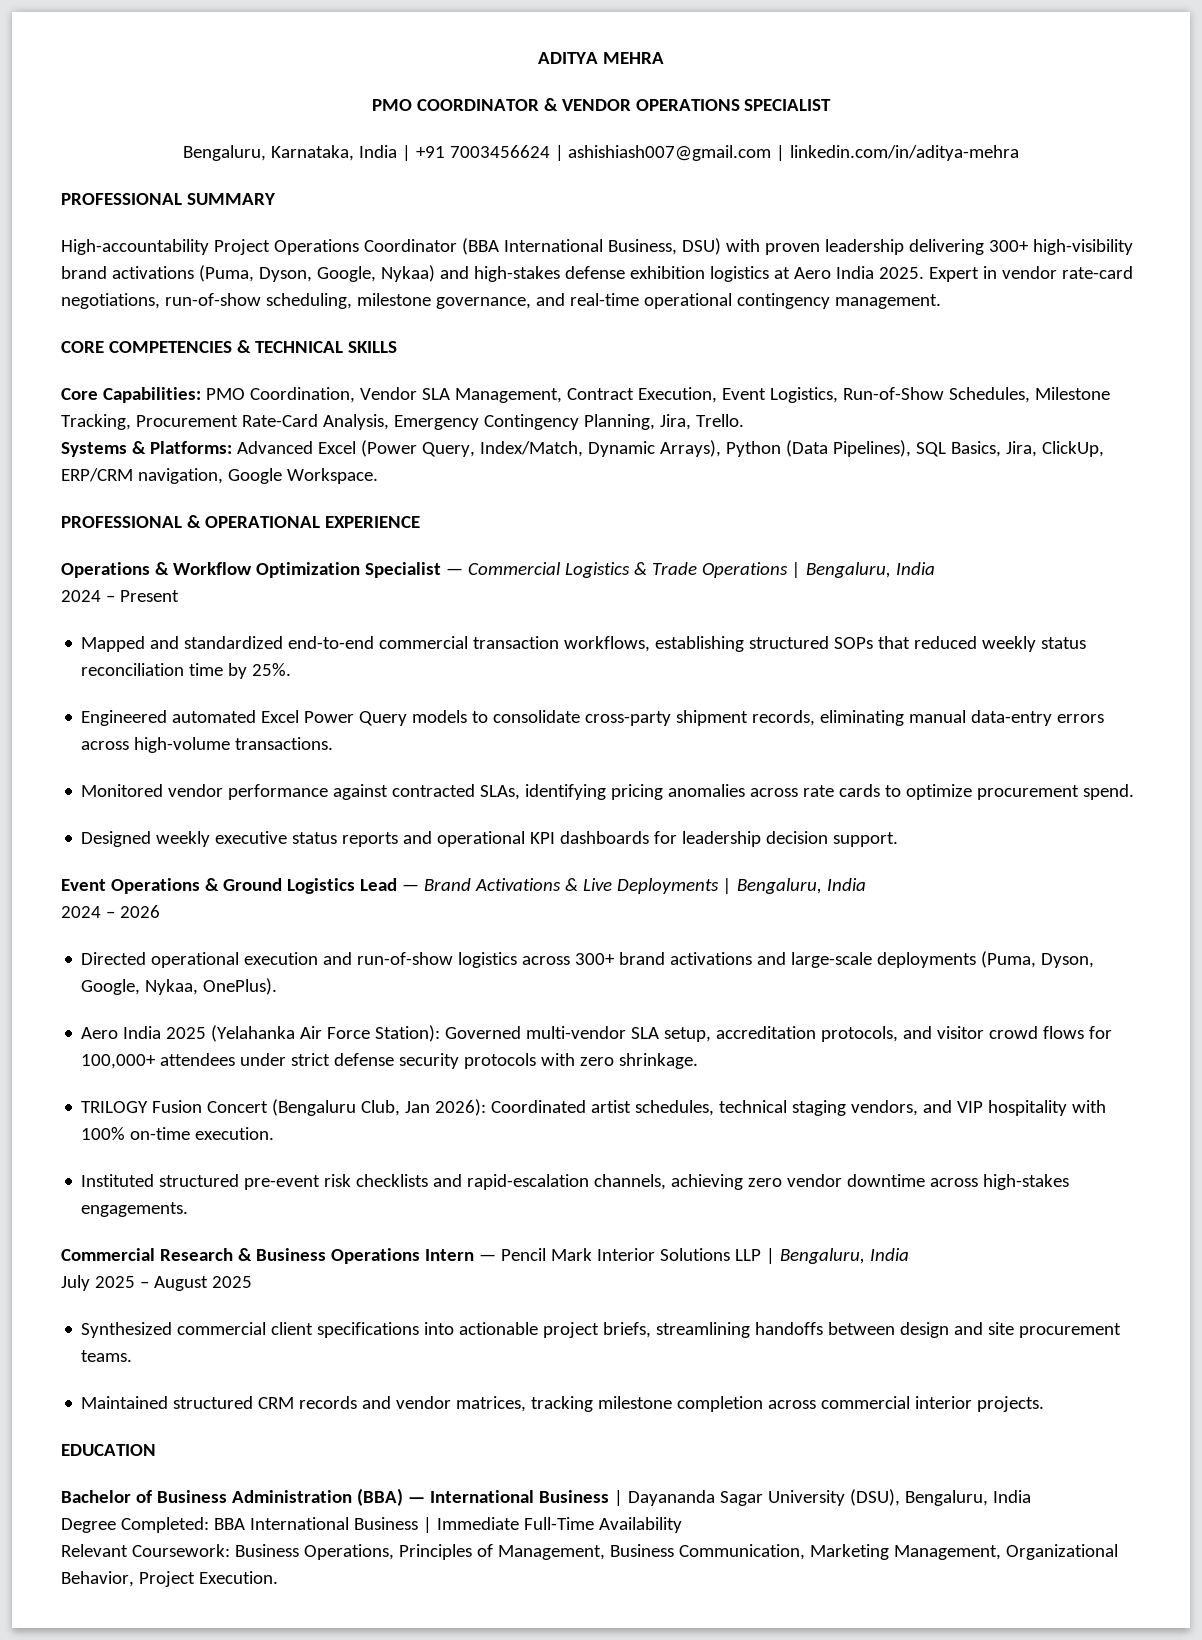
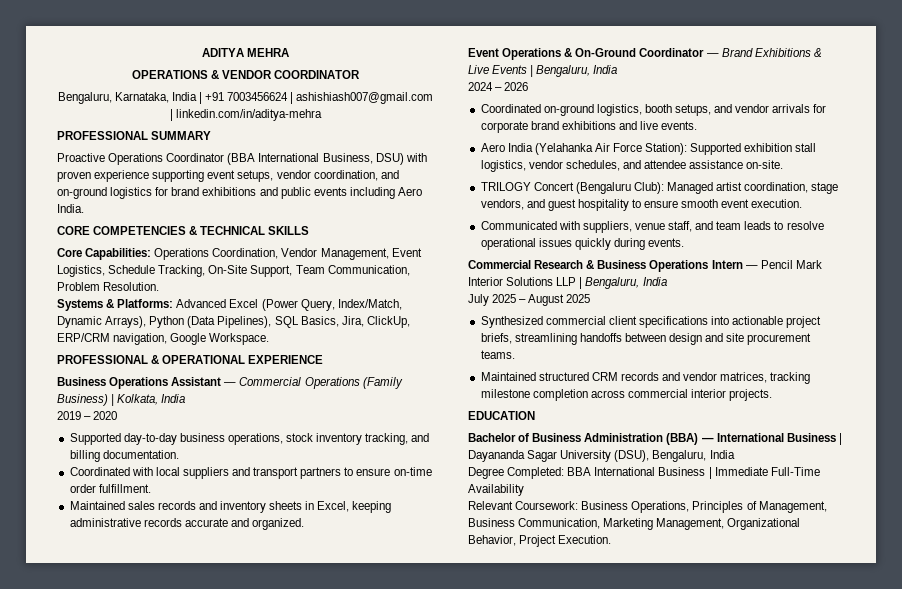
[371,98,832,111] PMO COORDINATOR & VENDOR OPERATIONS SPECIALIST -> [131,70,361,79] OPERATIONS & VENDOR COORDINATOR
[61,239,270,255] High-accountability Project -> [57,153,105,162] Proactive
[824,239,1133,255] [61,265,1133,282] [61,293,941,309] leadership delivering 300+ high-visibility brand activations (Puma, Dyson, Google, Nykaa) and high-stakes defense exhibition logistics at Aero India 2025. Expert in vendor rate-card negotiations, run-of-show scheduling, milestone governance, and real-time operational contingency management. -> [94,170,399,182] [57,187,422,199] [57,204,84,213] experience supporting event setups, vendor coordination, and on-ground logistics for brand exhibitions and public events including Aero India.
[205,388,245,400] PMO -> [154,248,210,260] Operations
[421,387,1110,403] [61,414,744,430] SLA Management, Contract Execution, Event Logistics, Run-of-Show Schedules, Milestone Tracking, Procurement Rate-Card Analysis, Emergency Contingency Planning, Jira, Trello. -> [320,248,422,260] [57,265,410,277] [57,282,160,291] Management, Event Logistics, Schedule Tracking, On-Site Support, Team Communication, Problem Resolution.
[61,562,935,578] [61,590,179,602] [81,636,1087,652] [81,663,292,679] [81,710,1105,726] [81,737,334,753] [81,784,1135,800] [81,831,899,847] Operations & Workflow Optimization Specialist — Commercial Logistics & Trade Operations | Bengaluru, India // 2024 – Present // Mapped and standardized end-to-end commercial transaction workflows, establishing structured SOPs that reduced weekly status reconciliation time by 25%. // Engineered automated Excel Power Query models to consolidate cross-party shipment records, eliminating manual data-entry errors across high-volume transactions. // Monitored vendor performance against contracted SLAs, identifying pricing anomalies across rate cards to optimize procurement spend. // Designed weekly executive status reports and operational KPI dashboards for leadership decision support. -> [57,377,403,389] [57,394,186,406] [57,411,118,420] [69,433,430,445] [69,450,179,462] [69,467,432,479] [69,484,151,493] [69,501,392,513] [69,518,305,530] Business Operations Assistant — Commercial Operations (Family Business) | Kolkata, India // 2019 – 2020 // Supported day-to-day business operations, stock inventory tracking, and billing documentation. // Coordinated with local suppliers and transport partners to ensure on-time order fulfillment. // Maintained sales records and inventory sheets in Excel, keeping administrative records accurate and organized.
[222,878,397,894] Ground Logistics Lead -> [575,48,705,57] On-Ground Coordinator
[474,878,561,891] Activations -> [754,48,811,57] Exhibitions
[616,878,719,894] Deployments -> [492,65,528,74] Events
[81,951,1095,968] [81,978,278,995] [81,1026,207,1039] Directed operational execution and run-of-show logistics across 300+ brand activations and large-scale deployments (Puma, Dyson, Google, Nykaa, OnePlus). // Aero India 2025 -> [480,104,827,116] [480,121,698,133] [480,143,533,152] Coordinated on-ground logistics, booth setups, and vendor arrivals for corporate brand exhibitions and live events. // Aero India
[445,1026,1113,1042] [81,1053,699,1069] Governed multi-vendor SLA setup, accreditation protocols, and visitor crowd flows for 100,000+ attendees under strict defense security protocols with zero shrinkage. -> [690,143,817,155] [480,160,784,172] Supported exhibition stall logistics, vendor schedules, and attendee assistance on-site.
[152,1100,203,1113] Fusion -> (531, 186) none
[361,1099,1107,1116] [81,1127,275,1140] [81,1174,1070,1190] [81,1202,189,1217] Club, Jan 2026): Coordinated artist schedules, technical staging vendors, and VIP hospitality with 100% on-time execution. // Instituted structured pre-event risk checklists and rapid-escalation channels, achieving zero vendor downtime across high-stakes engagements. -> [633,182,839,194] [480,199,803,211] [480,221,824,233] [480,238,685,250] Club): Managed artist coordination, stage vendors, and guest hospitality to ensure smooth event execution. // Communicated with suppliers, venue staff, and team leads to resolve operational issues quickly during events.

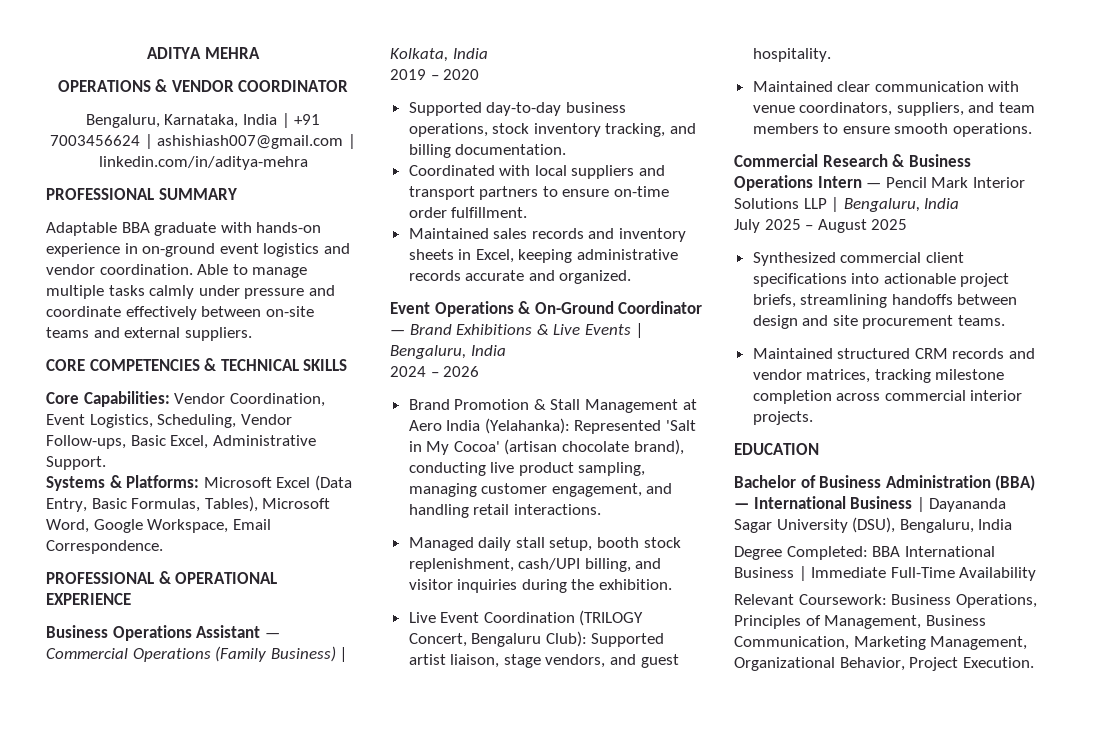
[57,153,427,165] [57,170,399,182] [57,187,422,199] [57,204,84,213] Proactive Operations Coordinator (BBA International Business, DSU) with proven experience supporting event setups, vendor coordination, and on-ground logistics for brand exhibitions and public events including Aero India. -> [46,222,322,236] [46,243,350,257] [46,264,308,278] [46,285,335,299] [46,306,314,320] [46,327,252,341] Adaptable BBA graduate with hands-on experience in on-ground event logistics and vendor coordination. Able to manage multiple tasks calmly under pressure and coordinate effectively between on-site teams and external suppliers.
[154,248,422,260] [57,265,410,277] [57,282,160,291] [57,299,402,311] [57,316,410,328] [57,333,270,345] Operations Coordination, Vendor Management, Event Logistics, Schedule Tracking, On-Site Support, Team Communication, Problem Resolution. // Systems & Platforms: Advanced Excel (Power Query, Index/Match, Dynamic Arrays), Python (Data Pipelines), SQL Basics, Jira, ClickUp, ERP/CRM navigation, Google Workspace. -> [174,393,325,407] [46,414,292,428] [46,435,316,449] [46,456,106,470] [46,475,352,491] [46,496,331,512] [46,519,271,533] [46,540,163,554] Vendor Coordination, Event Logistics, Scheduling, Vendor Follow-ups, Basic Excel, Administrative Support. // Systems & Platforms: Microsoft Excel (Data Entry, Basic Formulas, Tables), Microsoft Word, Google Workspace, Email Correspondence.
[480,104,827,116] [480,121,698,133] [480,143,817,155] [480,160,784,172] [480,182,839,194] [480,199,803,211] [480,221,824,233] [480,238,685,250] Coordinated on-ground logistics, booth setups, and vendor arrivals for corporate brand exhibitions and live events. // Aero India (Yelahanka Air Force Station): Supported exhibition stall logistics, vendor schedules, and attendee assistance on-site. // TRILOGY Concert (Bengaluru Club): Managed artist coordination, stage vendors, and guest hospitality to ensure smooth event execution. // Communicated with suppliers, venue staff, and team leads to resolve operational issues quickly during events. -> [408,399,697,413] [408,418,697,434] [408,439,684,455] [408,462,646,476] [408,483,673,497] [408,504,601,518] [408,537,681,551] [408,558,662,572] [408,579,673,593] [408,610,644,626] [408,631,665,647] [408,654,679,668] [752,48,831,62] [752,81,1020,92] [752,102,1036,116] [752,123,1033,137] Brand Promotion & Stall Management at Aero India (Yelahanka): Represented 'Salt in My Cocoa' (artisan chocolate brand), conducting live product sampling, managing customer engagement, and handling retail interactions. // Managed daily stall setup, booth stock replenishment, cash/UPI billing, and visitor inquiries during the exhibition. // Live Event Coordination (TRILOGY Concert, Bengaluru Club): Supported artist liaison, stage vendors, and guest hospitality. // Maintained clear communication with venue coordinators, suppliers, and team members to ensure smooth operations.

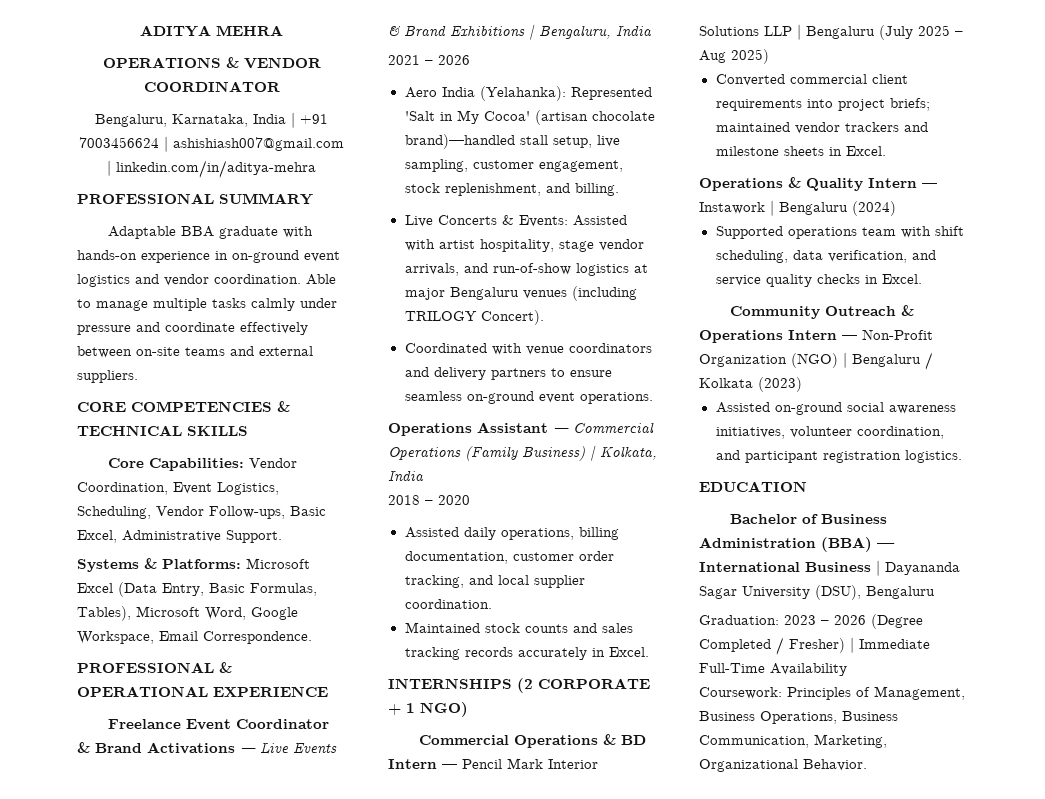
[46,625,108,638] Business -> [107,719,329,730] [77,742,337,754] [388,24,652,40] [388,55,470,65] [404,86,652,101] [404,110,655,125] [404,134,620,149] [404,159,623,172] [404,183,619,196] [404,215,627,227] [404,239,644,252] [404,263,648,276] [404,286,637,301] [404,310,544,325] [404,343,652,355] [404,367,612,380] [404,391,653,404] Freelance Event Coordinator & Brand Activations — Live Events & Brand Exhibitions | Bengaluru, India // 2021 – 2026 // Aero India (Yelahanka): Represented 'Salt in My Cocoa' (artisan chocolate brand)—handled stall setup, live sampling, customer engagement, stock replenishment, and billing. // Live Concerts & Events: Assisted with artist hospitality, stage vendor arrivals, and run-of-show logistics at major Bengaluru venues (including TRILOGY Concert). // Coordinated with venue coordinators and delivery partners to ensure seamless on-ground event operations. //
[390,69,426,80] 2019 -> [388,495,420,505] 2018
[408,102,626,116] [408,123,697,137] [408,144,567,158] [408,165,666,179] [408,186,670,200] [408,207,528,218] [408,228,687,242] [408,249,679,263] [408,270,632,284] [390,301,703,317] [390,323,644,338] [390,345,506,359] [390,366,480,377] [408,399,697,413] [408,418,697,434] [408,439,684,455] [408,462,646,476] [408,483,673,497] [408,504,601,518] [408,537,681,551] [408,558,662,572] [408,579,673,593] [408,610,644,626] [408,631,665,647] [408,654,679,668] [752,48,831,62] [752,81,1020,92] [752,102,1036,116] [752,123,1033,137] [734,154,971,167] [734,175,813,191] Supported day-to-day business operations, stock inventory tracking, and billing documentation. // Coordinated with local suppliers and transport partners to ensure on-time order fulfillment. // Maintained sales records and inventory sheets in Excel, keeping administrative records accurate and organized. // Event Operations & On-Ground Coordinator — Brand Exhibitions & Live Events | Bengaluru, India // 2024 – 2026 // Brand Promotion & Stall Management at Aero India (Yelahanka): Represented 'Salt in My Cocoa' (artisan chocolate brand), conducting live product sampling, managing customer engagement, and handling retail interactions. // Managed daily stall setup, booth stock replenishment, cash/UPI billing, and visitor inquiries during the exhibition. // Live Event Coordination (TRILOGY Concert, Bengaluru Club): Supported artist liaison, stage vendors, and guest hospitality. // Maintained clear communication with venue coordinators, suppliers, and team members to ensure smooth operations. // Commercial Research & Business Operations -> [404,527,619,540] [404,551,614,564] [404,575,585,588] [404,599,492,609] [404,622,633,633] [404,647,649,660] [388,678,650,693] [388,702,468,717] [418,734,646,748] Assisted daily operations, billing documentation, customer order tracking, and local supplier coordination. // Maintained stock counts and sales tracking records accurately in Excel. // INTERNSHIPS (2 CORPORATE + 1 NGO) // Commercial Operations & BD
[843,198,960,212] [734,219,908,233] [752,252,964,266] [752,273,1010,287] [752,294,1018,308] [752,315,1006,329] [752,348,1036,359] [752,369,1005,383] [752,390,1023,404] [752,411,813,425] Bengaluru, India // July 2025 – August 2025 // Synthesized commercial client specifications into actionable project briefs, streamlining handoffs between design and site procurement teams. // Maintained structured CRM records and vendor matrices, tracking milestone completion across commercial interior projects. -> [806,25,963,40] [699,49,769,64] [715,74,908,86] [715,98,930,111] [715,122,928,134] [715,146,886,156] [699,177,937,191] [699,200,896,216] [715,226,964,239] [715,250,936,263] [715,274,922,287] [729,305,914,319] [699,329,933,343] [699,352,933,370] [699,377,802,392] [715,402,956,415] [715,426,944,439] [715,450,962,463] Bengaluru (July 2025 – Aug 2025) // Converted commercial client requirements into project briefs; maintained vendor trackers and milestone sheets in Excel. // Operations & Quality Intern — Instawork | Bengaluru (2024) // Supported operations team with shift scheduling, data verification, and service quality checks in Excel. // Community Outreach & Operations Intern — Non-Profit Organization (NGO) | Bengaluru / Kolkata (2023) // Assisted on-ground social awareness initiatives, volunteer coordination, and participant registration logistics.
[899,519,1013,533] [734,546,995,560] [734,566,1037,581] [734,594,1037,608] [734,615,986,629] [734,636,1028,650] [734,657,1034,671] Bengaluru, India // Degree Completed: BBA International Business | Immediate Full-Time Availability // Relevant Coursework: Business Operations, Principles of Management, Business Communication, Marketing Management, Organizational Behavior, Project Execution. -> [866,586,935,599] [699,614,923,629] [699,637,930,655] [699,663,847,676] [699,686,965,700] [699,711,898,724] [699,734,887,748] [699,759,867,772] Bengaluru // Graduation: 2023 – 2026 (Degree Completed / Fresher) | Immediate Full-Time Availability // Coursework: Principles of Management, Business Operations, Business Communication, Marketing, Organizational Behavior.

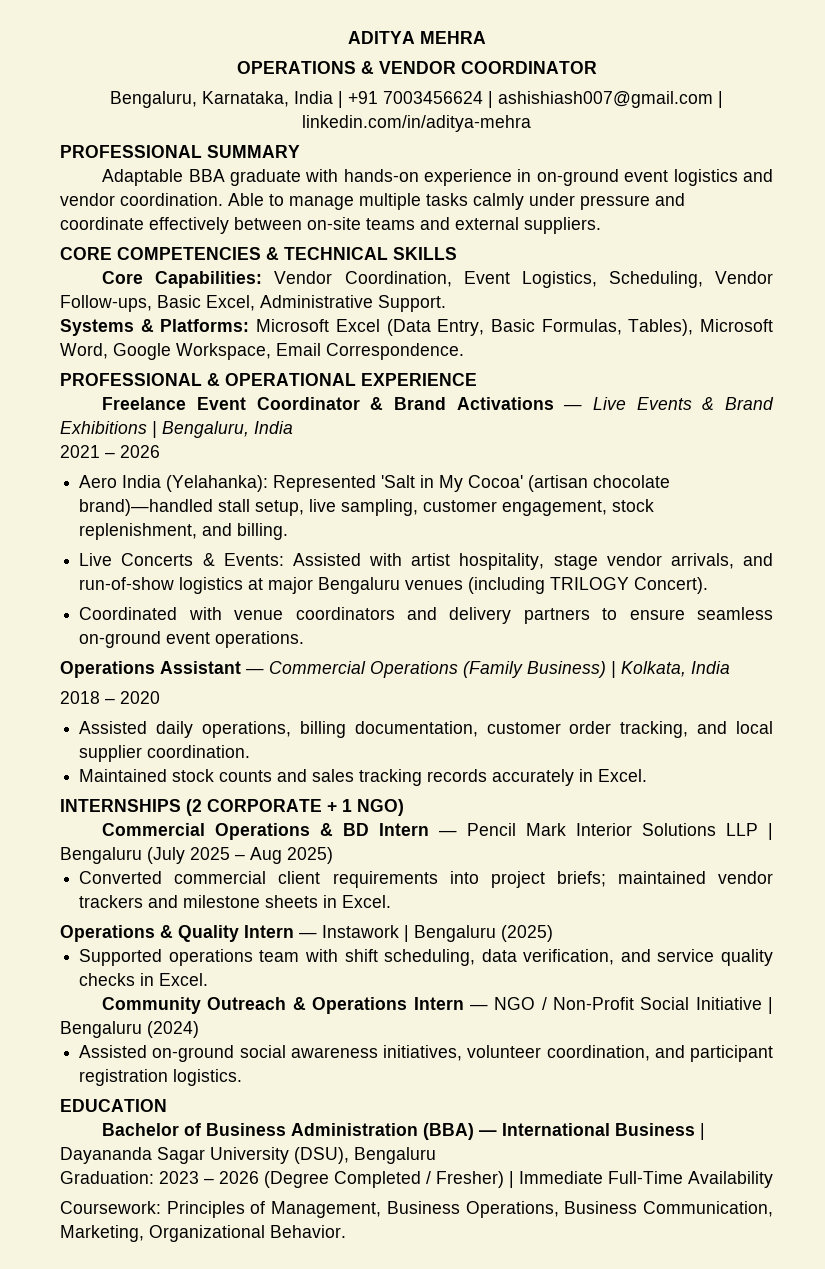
[852,201,896,216] (2024) -> [501,925,553,942] (2025)
[862,329,933,340] [699,352,933,370] [699,377,802,392] Non-Profit Organization (NGO) | Bengaluru / Kolkata (2023) -> [494,997,773,1014] [60,1021,199,1038] NGO / Non-Profit Social Initiative | Bengaluru (2024)

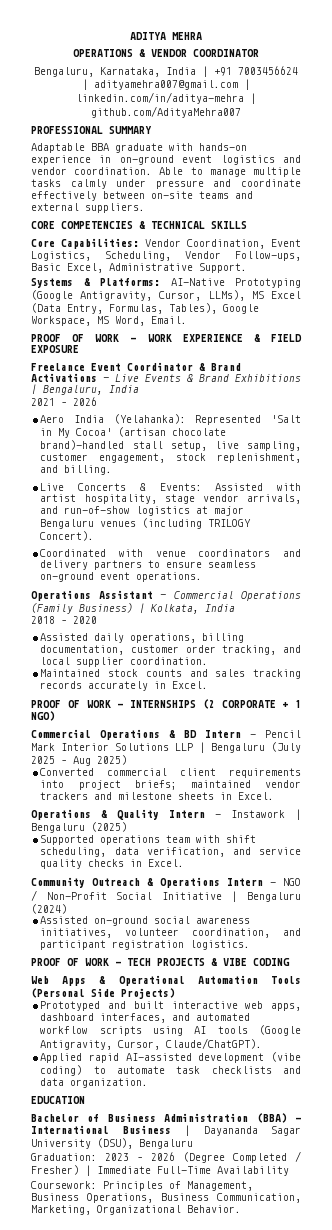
[498,91,713,108] ashishiash007@gmail.com -> [94,80,238,90] adityamehra007@gmail.com
(531, 123) none -> [250,93,256,104] [91,106,241,118] | github.com/AdityaMehra007
[256,319,330,332] Microsoft -> [170,278,301,288] [31,290,264,301] AI-Native Prototyping (Google Antigravity, Cursor, LLMs), MS
[490,319,535,332] Basic -> (103, 309) none
[700,319,773,332] [60,343,464,360] [60,373,477,386] Microsoft Word, Google Workspace, Email Correspondence. // PROFESSIONAL & OPERATIONAL EXPERIENCE -> [223,304,259,314] [31,316,187,326] [31,334,302,342] [31,345,79,353] Google Workspace, MS Word, Email. // PROOF OF WORK — WORK EXPERIENCE & FIELD EXPOSURE
(648, 775) none -> [31,700,124,708] PROOF OF WORK —
(243, 1077) none -> [31,958,290,966] [31,975,301,986] [31,988,175,999] [40,1001,301,1011] [40,1013,251,1023] [40,1025,301,1036] [40,1038,263,1050] [40,1052,301,1063] [40,1065,301,1076] [40,1078,149,1088] // PROOF OF WORK — TECH PROJECTS & VIBE CODING // Web Apps & Operational Automation Tools (Personal Side Projects) // Prototyped and built interactive web apps, dashboard interfaces, and automated workflow scripts using AI tools (Google Antigravity, Cursor, Claude/ChatGPT). // Applied rapid AI-assisted development (vibe coding) to automate task checklists and data organization.

